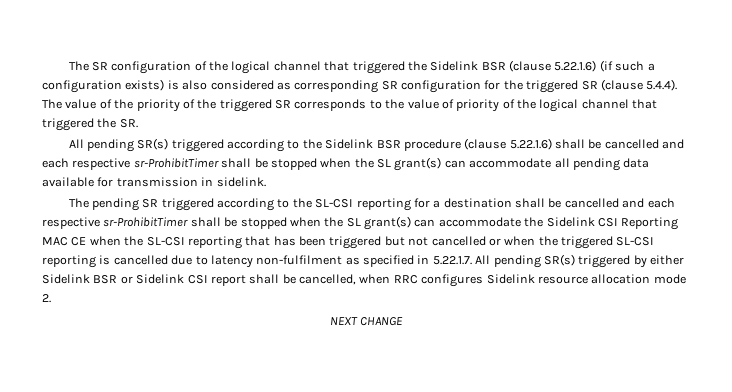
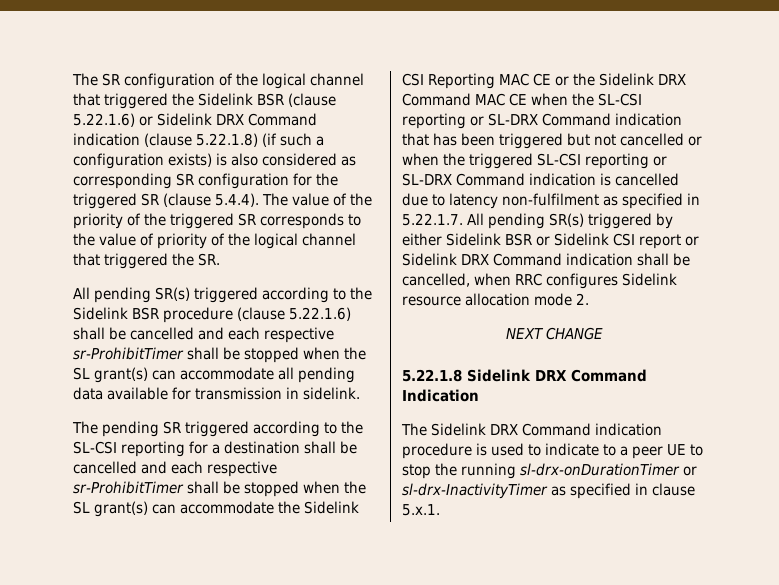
(597, 66) none -> [139,113,317,126] [73,133,258,147] or Sidelink DRX Command indication (clause 5.22.1.8)
[89,236,242,249] when the SL-CSI reporting -> [555,73,686,86] [402,93,642,106] [402,113,682,129] or the Sidelink DRX Command MAC CE when the SL-CSI reporting or SL-DRX Command indication
(96, 261) none -> [653,156,667,166] [402,173,596,186] or SL-DRX Command indication
(246, 280) none -> [685,236,699,246] [402,253,633,266] or Sidelink DRX Command indication
(404, 321) none -> [402,369,647,382] [402,389,479,402] [401,423,662,436] [402,443,703,459] [402,463,697,479] [402,483,695,499] [402,504,440,516] // 5.22.1.8 Sidelink DRX Command Indication // The Sidelink DRX Command indication procedure is used to indicate to a peer UE to stop the running sl-drx-onDurationTimer or sl-drx-InactivityTimer as specified in clause 5.x.1.

